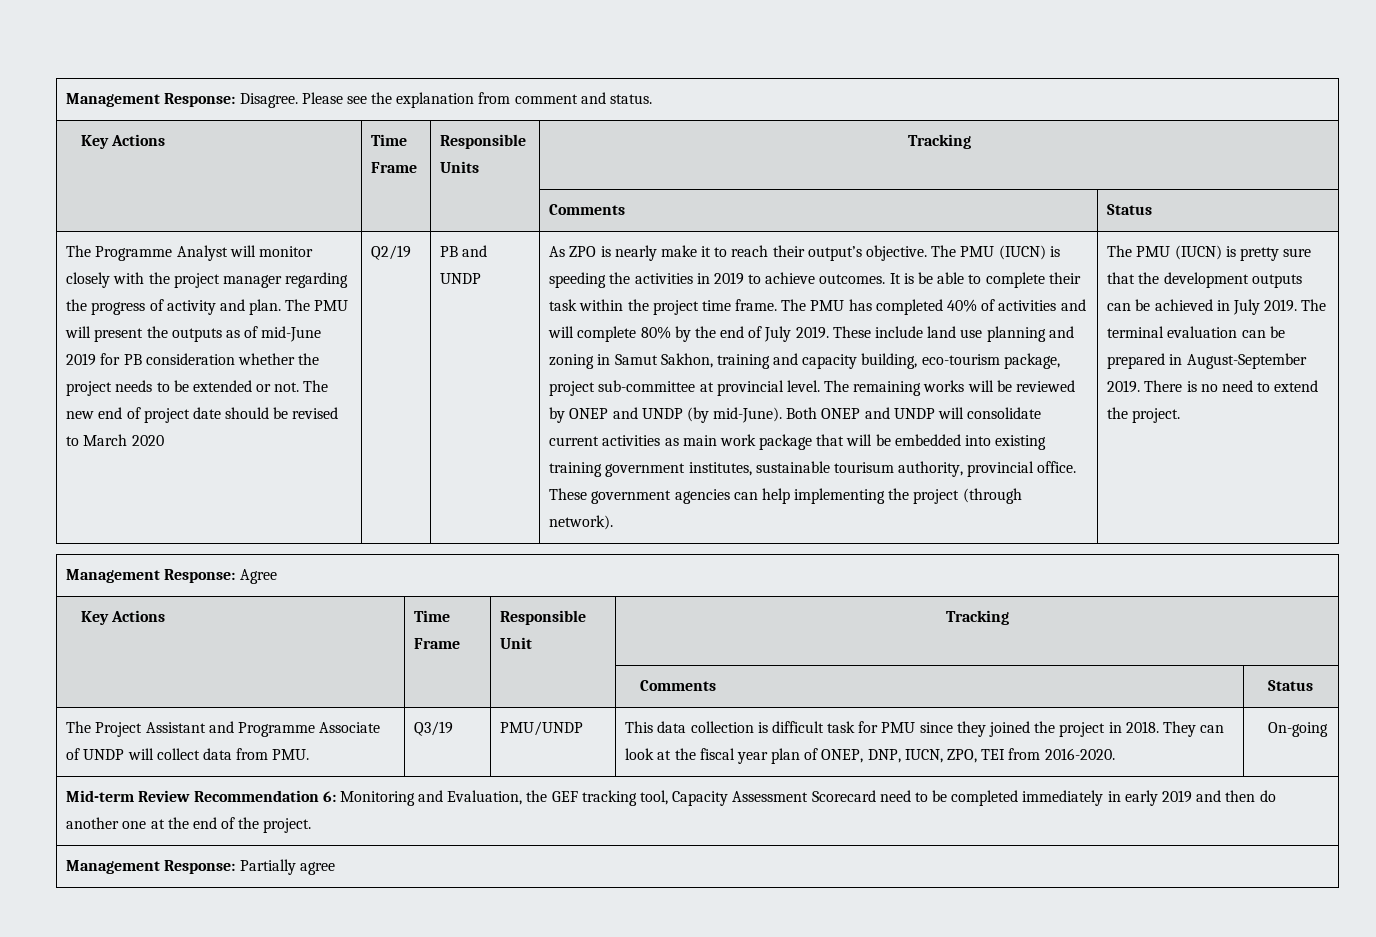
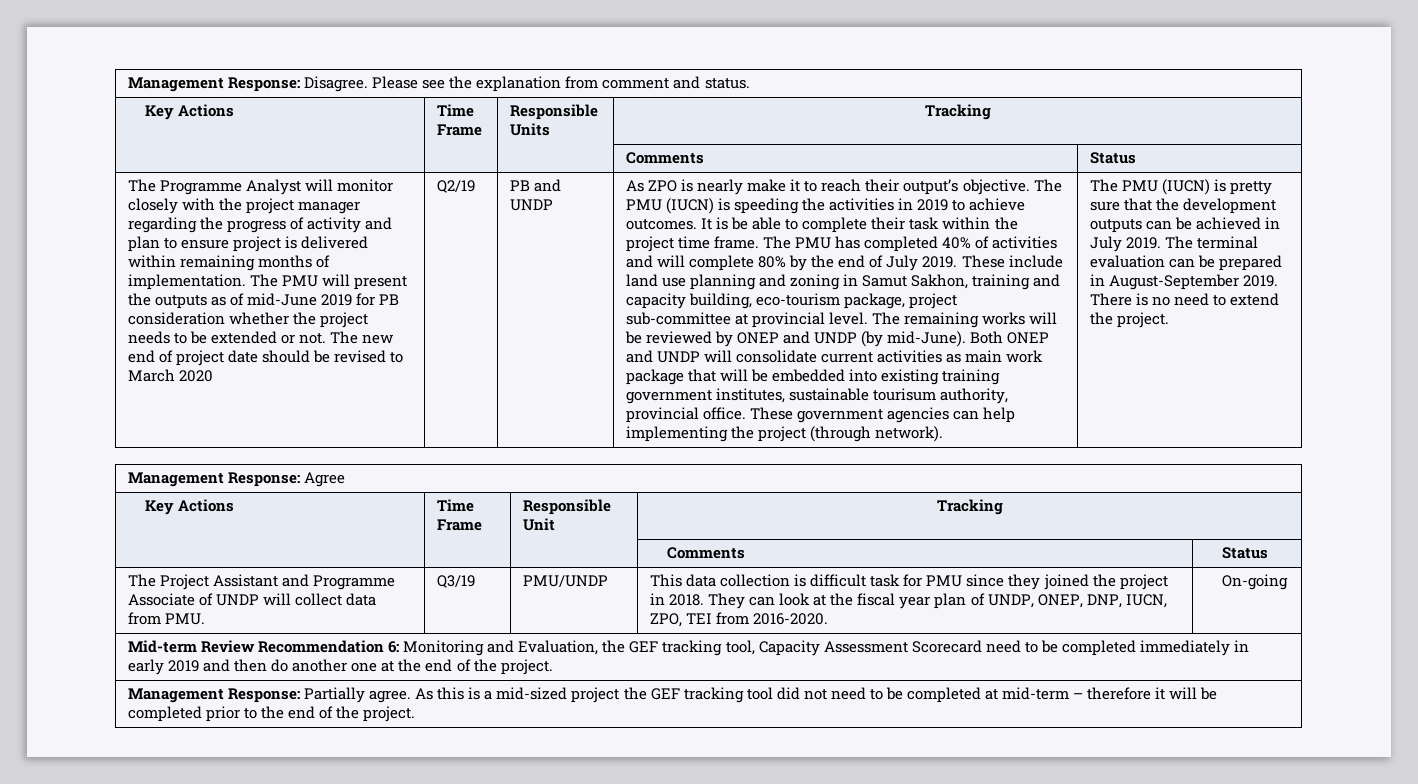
[249,299,282,315] plan. -> [128,236,369,252] [128,255,331,271] [128,274,247,290] plan to ensure project is delivered within remaining months of implementation.
(819, 754) none -> [987,594,1034,608] UNDP,
[299,862,335,875] agree -> [369,687,1218,703] [128,706,416,722] agree. As this is a mid-sized project the GEF tracking tool did not need to be completed at mid-term – therefore it will be completed prior to the end of the project.

